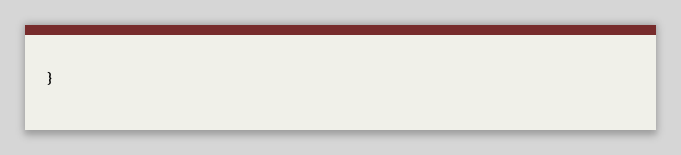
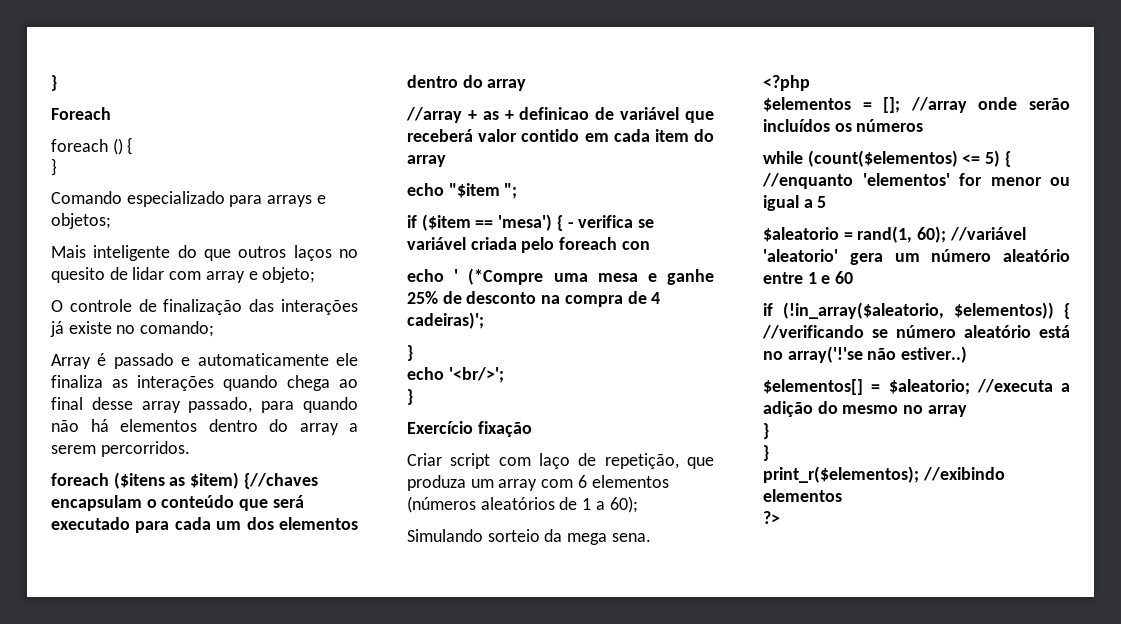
[47,71,53,85] } -> [51,75,57,91] [51,107,111,120] [51,137,134,155] [51,158,57,176] [51,191,326,207] [51,213,111,229] [51,245,358,261] [51,267,316,283] [51,299,358,315] [50,321,215,337] [51,353,358,369] [51,375,358,391] [51,397,358,413] [51,419,358,435] [51,441,190,457] [51,472,318,489] [51,495,304,511] [51,517,358,533] [407,75,527,91] [406,107,714,123] [407,129,714,142] [407,155,446,167] [407,183,518,199] [407,214,655,231] [407,237,650,253] [407,268,714,285] [407,291,661,307] [407,312,484,329] [407,345,413,361] [407,367,504,383] [407,389,413,405] [407,421,532,437] [407,453,714,469] [407,475,669,491] [407,496,638,513] [407,529,651,545] [763,75,810,91] [763,97,1070,113] [763,119,924,132] [763,150,1011,167] [762,173,1070,189] [763,195,827,211] [763,226,1026,243] [763,249,1070,265] [763,271,854,284] [763,302,1070,319] [762,325,1070,339] [763,346,968,363] [763,379,1070,395] [763,401,967,417] [763,423,769,439] [763,445,769,461] [763,466,1005,483] [763,489,842,502] [763,511,780,524] } // Foreach // foreach () { // } // Comando especializado para arrays e objetos; // Mais inteligente do que outros laços no quesito de lidar com array e objeto; // O controle de finalização das interações já existe no comando; // Array é passado e automaticamente ele finaliza as interações quando chega ao final desse array passado, para quando não há elementos dentro do array a serem percorridos. // foreach ($itens as $item) {//chaves encapsulam o conteúdo que será executado para cada um dos elementos dentro do array // //array + as + definicao de variável que receberá valor contido em cada item do array // echo "$item "; // if ($item == 'mesa') { - verifica se variável criada pelo foreach con // echo ' (*Compre uma mesa e ganhe 25% de desconto na compra de 4 cadeiras)'; // } // echo '<br/>'; // } // Exercício fixação // Criar script com laço de repetição, que produza um array com 6 elementos (números aleatórios de 1 a 60); // Simulando sorteio da mega sena. // <?php // $elementos = []; //array onde serão incluídos os números // while (count($elementos) <= 5) { //enquanto 'elementos' for menor ou igual a 5 // $aleatorio = rand(1, 60); //variável 'aleatorio' gera um número aleatório entre 1 e 60 // if (!in_array($aleatorio, $elementos)) { //verificando se número aleatório está no array('!'se não estiver..) // $elementos[] = $aleatorio; //executa a adição do mesmo no array // } // } // print_r($elementos); //exibindo elementos // ?>

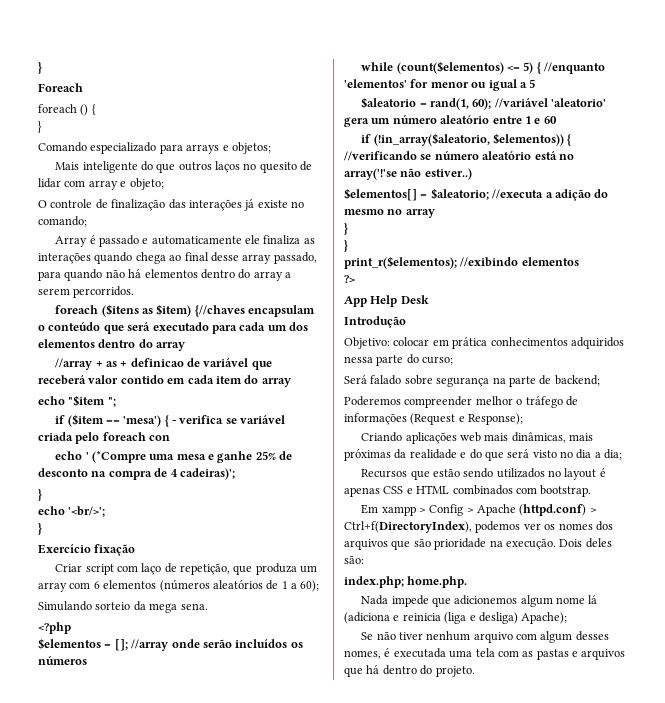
(780, 517) none -> [344,295,429,307] [344,316,406,328] [344,337,624,349] [344,354,454,366] [344,375,600,387] [344,396,578,408] [344,413,524,425] [361,432,594,444] [344,449,623,461] [361,468,606,480] [344,485,592,497] [361,504,597,516] [344,521,613,533] [344,538,612,550] [344,555,364,564] [344,576,468,588] [361,595,598,607] [344,612,568,624] [361,631,609,643] [344,648,626,660] [344,665,475,677] // App Help Desk // Introdução // Objetivo: colocar em prática conhecimentos adquiridos nessa parte do curso; // Será falado sobre segurança na parte de backend; // Poderemos compreender melhor o tráfego de informações (Request e Response); // Criando aplicações web mais dinâmicas, mais próximas da realidade e do que será visto no dia a dia; // Recursos que estão sendo utilizados no layout é apenas CSS e HTML combinados com bootstrap. // Em xampp > Config > Apache (httpd.conf) > Ctrl+f(DirectoryIndex), podemos ver os nomes dos arquivos que são prioridade na execução. Dois deles são: // index.php; home.php. // Nada impede que adicionemos algum nome lá (adiciona e reinicia (liga e desliga) Apache); // Se não tiver nenhum arquivo com algum desses nomes, é executada uma tela com as pastas e arquivos que há dentro do projeto.

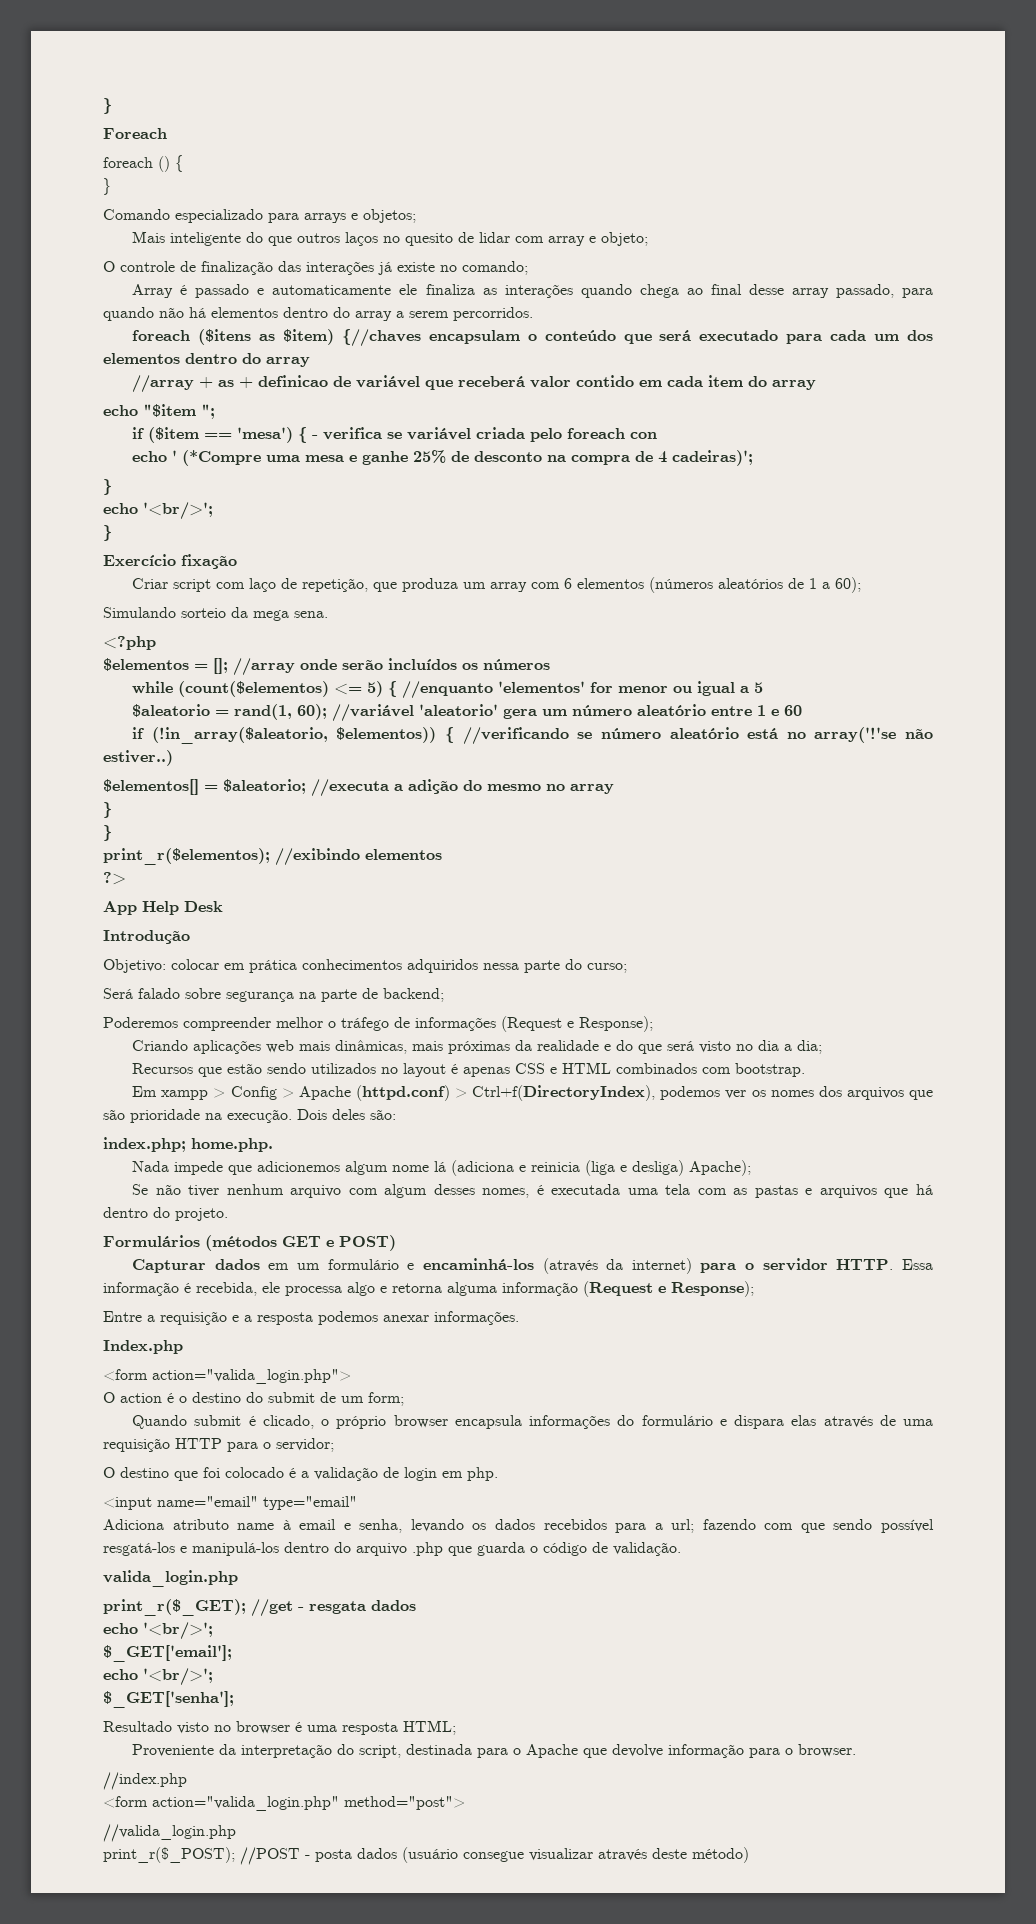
(475, 671) none -> [103,1235,396,1251] [132,1258,933,1274] [103,1281,754,1297] [103,1311,519,1325] [103,1340,183,1354] [103,1369,351,1384] [103,1392,404,1406] [132,1415,934,1429] [103,1438,334,1452] [103,1467,498,1481] [103,1496,357,1510] [103,1519,934,1533] [103,1542,681,1556] [103,1570,238,1587] [103,1599,416,1617] [103,1622,213,1640] [103,1645,232,1662] [103,1668,213,1686] [103,1691,234,1708] [103,1720,456,1735] [132,1744,857,1758] [103,1772,187,1790] [103,1796,465,1811] [103,1824,236,1842] [103,1847,749,1865] // Formulários (métodos GET e POST) // Capturar dados em um formulário e encaminhá-los (através da internet) para o servidor HTTP. Essa informação é recebida, ele processa algo e retorna alguma informação (Request e Response); // Entre a requisição e a resposta podemos anexar informações. // Index.php // <form action="valida_login.php"> // O action é o destino do submit de um form; // Quando submit é clicado, o próprio browser encapsula informações do formulário e dispara elas através de uma requisição HTTP para o servidor; // O destino que foi colocado é a validação de login em php. // <input name="email" type="email" // Adiciona atributo name à email e senha, levando os dados recebidos para a url; fazendo com que sendo possível resgatá-los e manipulá-los dentro do arquivo .php que guarda o código de validação. // valida_login.php // print_r($_GET); //get - resgata dados // echo '<br/>'; // $_GET['email']; // echo '<br/>'; // $_GET['senha']; // Resultado visto no browser é uma resposta HTML; // Proveniente da interpretação do script, destinada para o Apache que devolve informação para o browser. // //index.php // <form action="valida_login.php" method="post"> // //valida_login.php // print_r($_POST); //POST - posta dados (usuário consegue visualizar através deste método)

